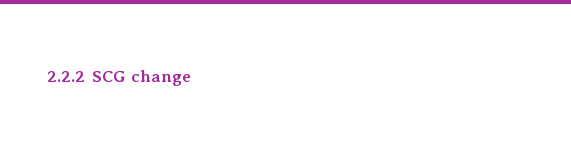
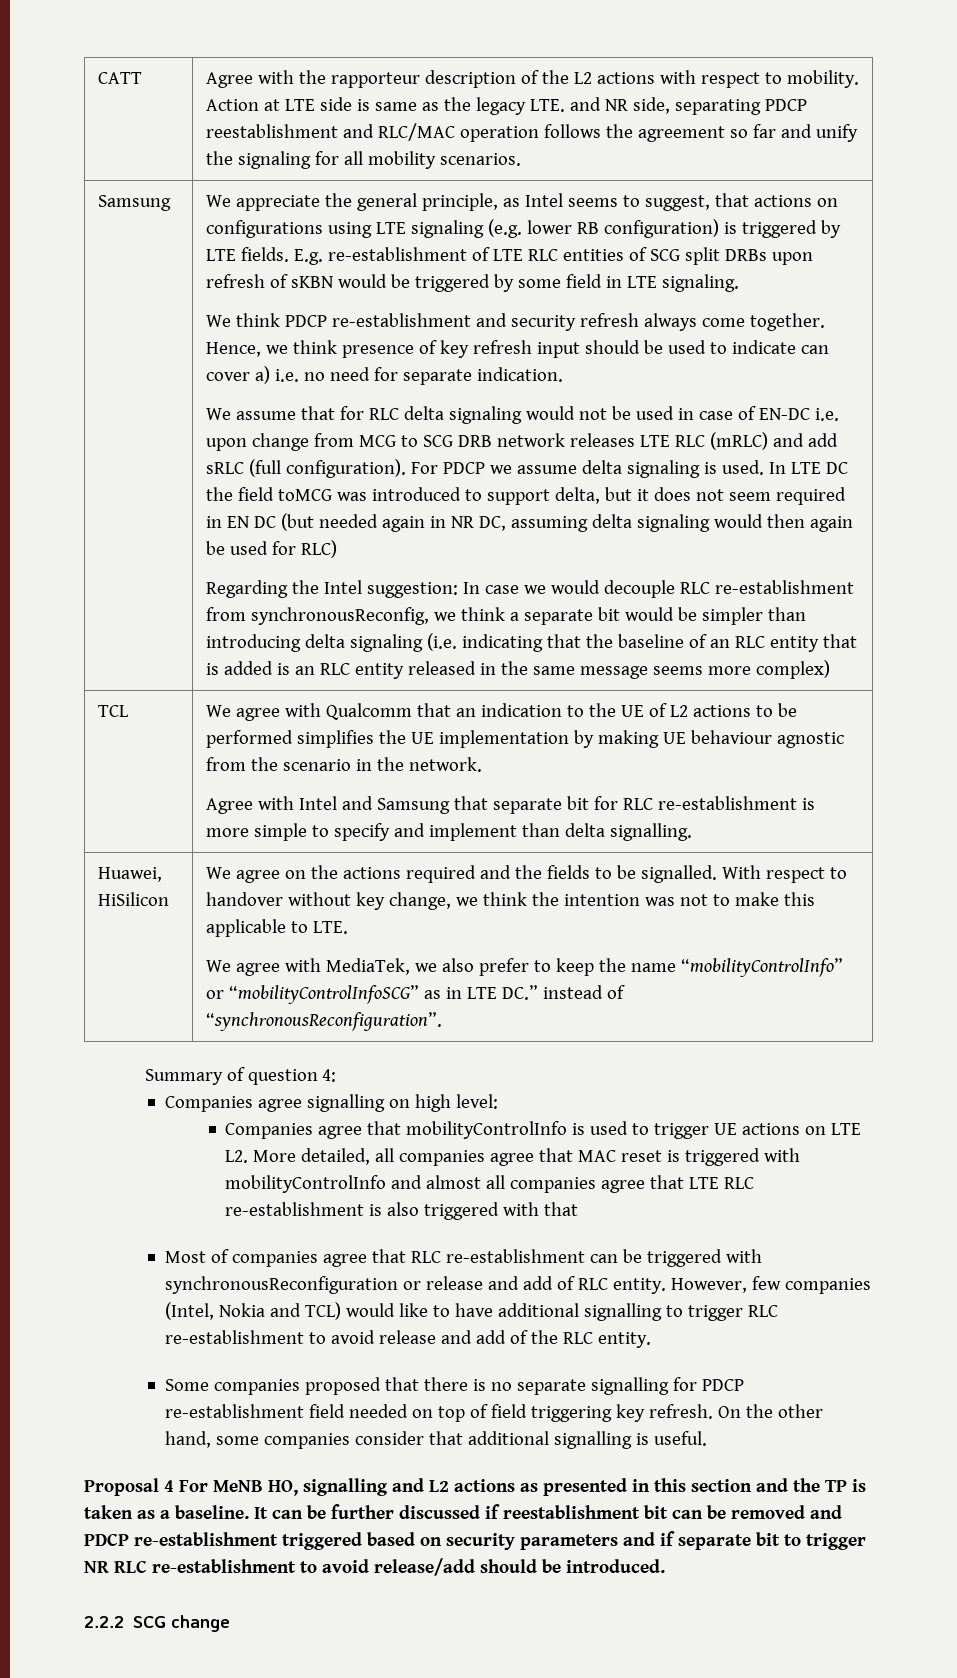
(47, 76) none -> [98,72,143,84] [206,70,859,88] [206,97,807,115] [206,123,858,142] [206,151,521,169] [98,195,172,211] [206,193,838,211] [206,219,841,238] [206,247,813,265] [206,274,739,292] [206,313,825,331] [206,340,829,358] [206,366,563,385] [206,406,839,424] [206,432,838,451] [206,459,848,478] [206,487,846,505] [206,513,853,532] [206,540,337,558] [206,580,854,598] [206,607,806,625] [206,633,857,652] [206,660,830,679] [98,705,129,717] [206,703,797,721] [206,730,844,748] [206,757,482,772] [206,796,815,814] [206,823,692,841] [98,867,163,882] [98,892,170,906] [206,865,847,883] [206,892,815,910] [206,919,348,937] [206,958,843,977] [206,985,625,1004] [206,1012,443,1031] [144,1067,337,1085] [164,1094,498,1112] [225,1121,862,1139] [225,1148,801,1166] [225,1175,755,1193] [225,1202,579,1220] [164,1249,762,1267] [164,1276,871,1294] [164,1302,778,1321] [164,1330,651,1348] [164,1377,744,1395] [164,1404,823,1422] [164,1431,707,1449] [84,1478,866,1496] [84,1504,842,1519] [84,1531,866,1550] [84,1558,665,1576] CATT | Agree with the rapporteur description of the L2 actions with respect to mobility. Action at LTE side is same as the legacy LTE. and NR side, separating PDCP reestablishment and RLC/MAC operation follows the agreement so far and unify the signaling for all mobility scenarios. // Samsung | We appreciate the general principle, as Intel seems to suggest, that actions on configurations using LTE signaling (e.g. lower RB configuration) is triggered by LTE fields. E.g. re-establishment of LTE RLC entities of SCG split DRBs upon refresh of sKBN would be triggered by some field in LTE signaling. // We think PDCP re-establishment and security refresh always come together. Hence, we think presence of key refresh input should be used to indicate can cover a) i.e. no need for separate indication. // We assume that for RLC delta signaling would not be used in case of EN-DC i.e. upon change from MCG to SCG DRB network releases LTE RLC (mRLC) and add sRLC (full configuration). For PDCP we assume delta signaling is used. In LTE DC the field toMCG was introduced to support delta, but it does not seem required in EN DC (but needed again in NR DC, assuming delta signaling would then again be used for RLC) // Regarding the Intel suggestion: In case we would decouple RLC re-establishment from synchronousReconfig, we think a separate bit would be simpler than introducing delta signaling (i.e. indicating that the baseline of an RLC entity that is added is an RLC entity released in the same message seems more complex) // TCL | We agree with Qualcomm that an indication to the UE of L2 actions to be performed simplifies the UE implementation by making UE behaviour agnostic from the scenario in the network. // Agree with Intel and Samsung that separate bit for RLC re-establishment is more simple to specify and implement than delta signalling. // Huawei, HiSilicon | We agree on the actions required and the fields to be signalled. With respect to handover without key change, we think the intention was not to make this applicable to LTE. // We agree with MediaTek, we also prefer to keep the name “mobilityControlInfo” or “mobilityControlInfoSCG” as in LTE DC.” instead of “synchronousReconfiguration”. // Summary of question 4: // Companies agree signalling on high level: // Companies agree that mobilityControlInfo is used to trigger UE actions on LTE L2. More detailed, all companies agree that MAC reset is triggered with mobilityControlInfo and almost all companies agree that LTE RLC re-establishment is also triggered with that // Most of companies agree that RLC re-establishment can be triggered with synchronousReconfiguration or release and add of RLC entity. However, few companies (Intel, Nokia and TCL) would like to have additional signalling to trigger RLC re-establishment to avoid release and add of the RLC entity. // Some companies proposed that there is no separate signalling for PDCP re-establishment field needed on top of field triggering key refresh. On the other hand, some companies consider that additional signalling is useful. // Proposal 4 For MeNB HO, signalling and L2 actions as presented in this section and the TP is taken as a baseline. It can be further discussed if reestablishment bit can be removed and PDCP re-establishment triggered based on security parameters and if separate bit to trigger NR RLC re-establishment to avoid release/add should be introduced. //

